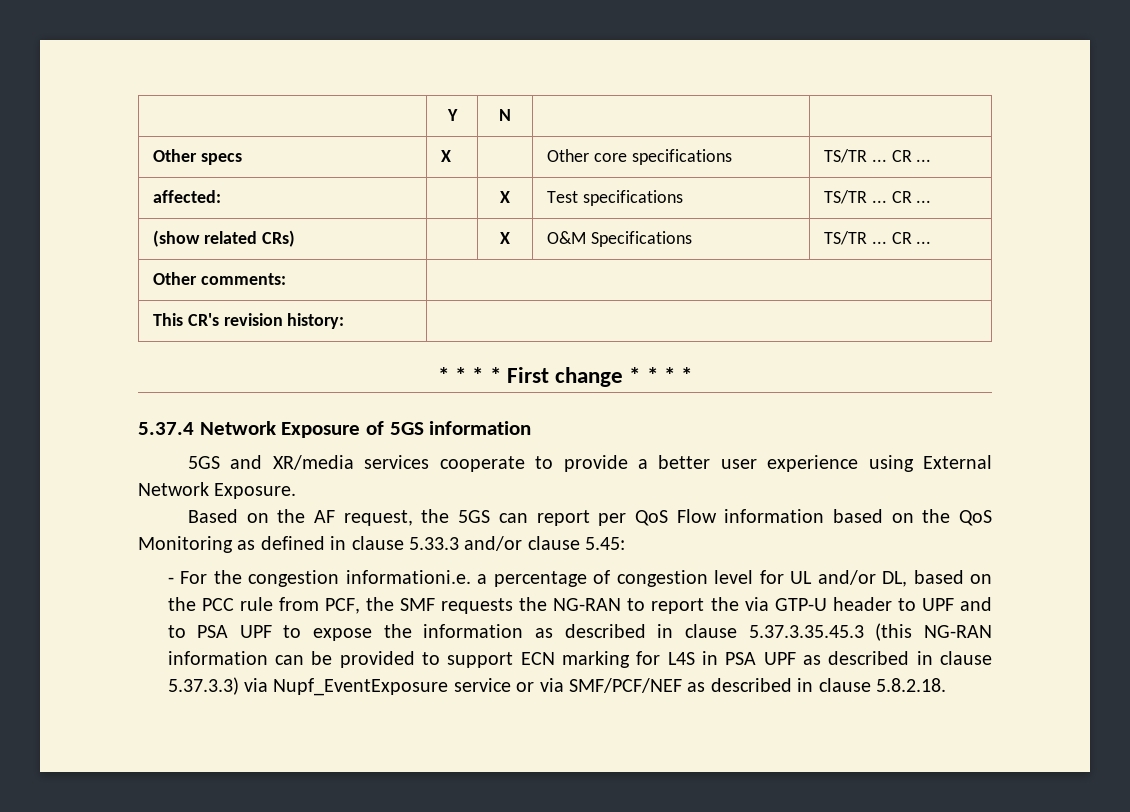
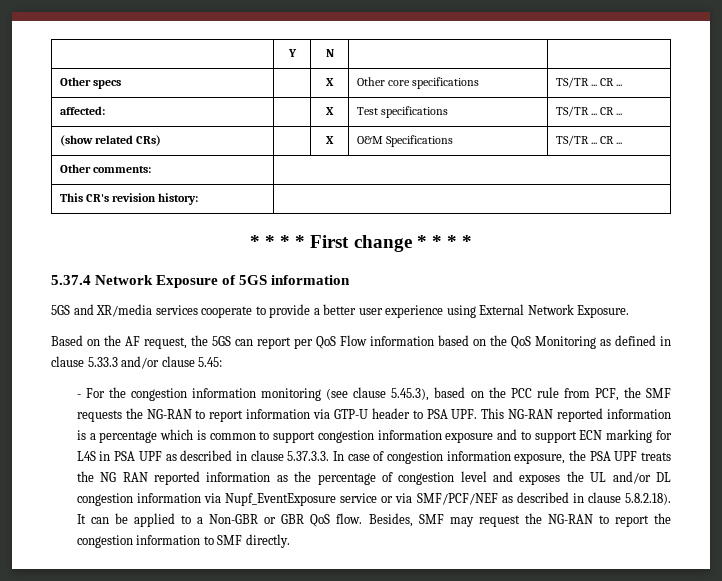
[440,150,451,162] X | | -> [326,78,334,86] | X |
[345,570,907,587] informationi.e. a percentage of congestion level for UL and/or DL, -> [192,387,430,401] information monitoring (see clause 5.45.3),
[710,597,739,611] the -> [246,409,311,419] information
[921,597,992,611] [167,623,992,641] [167,651,415,668] UPF and to PSA UPF to expose the information as described in clause 5.37.3.35.45.3 (this NG-RAN information can be provided -> [426,408,672,422] [76,429,518,443] PSA UPF. This NG-RAN reported information is a percentage which is common to support congestion information exposure and
[167,677,239,695] 5.37.3.3) -> [287,450,672,464] [76,471,671,485] [76,493,201,506] 5.37.3.3. In case of congestion information exposure, the PSA UPF treats the NG RAN reported information as the percentage of congestion level and exposes the UL and/or DL congestion information
[875,678,946,692] 5.8.2.18. -> [624,493,671,505] [76,513,671,527] [76,534,290,548] 5.8.2.18). It can be applied to a Non-GBR or GBR QoS flow. Besides, SMF may request the NG-RAN to report the congestion information to SMF directly.

